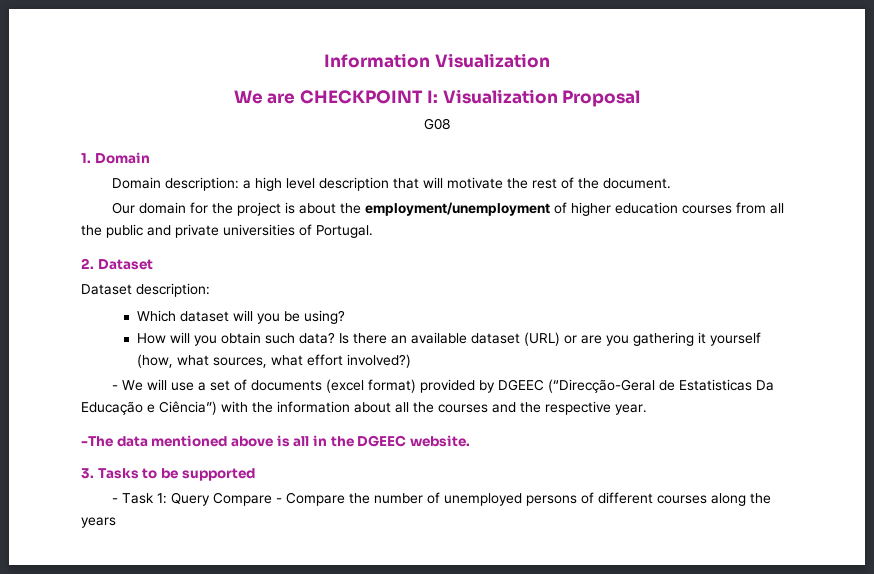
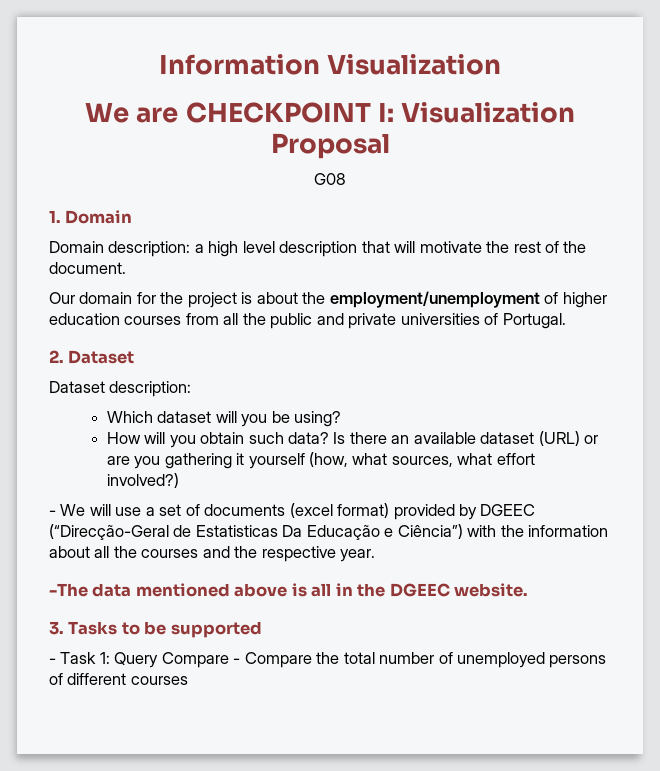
(370, 498) none -> [343,652,375,664] total
[710,493,771,506] [81,517,116,528] along the years -> (188, 680) none

